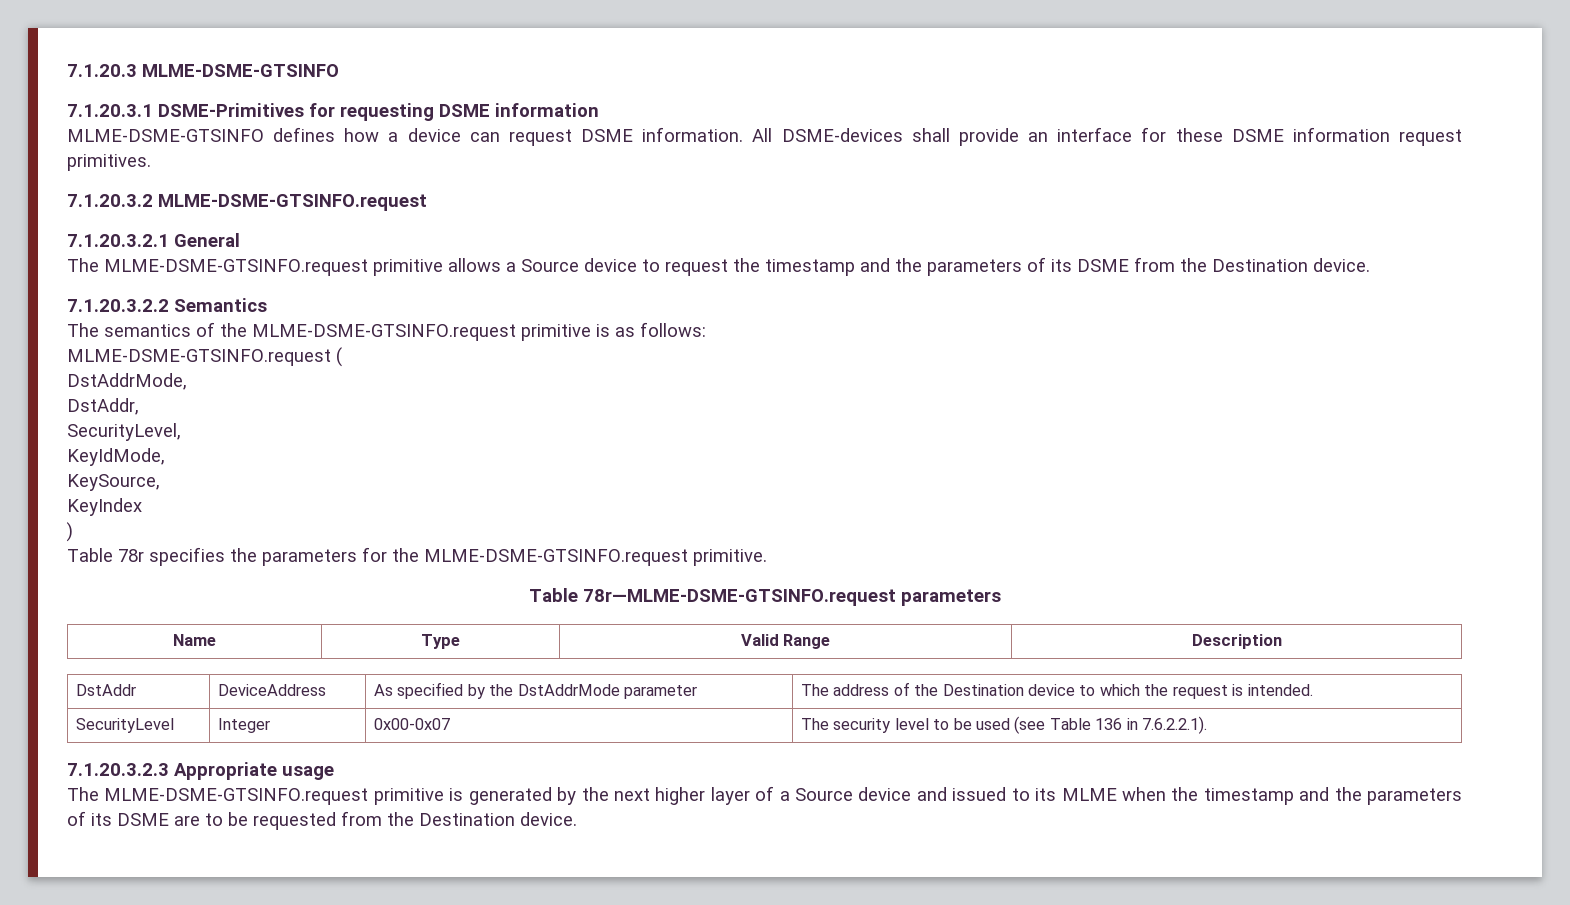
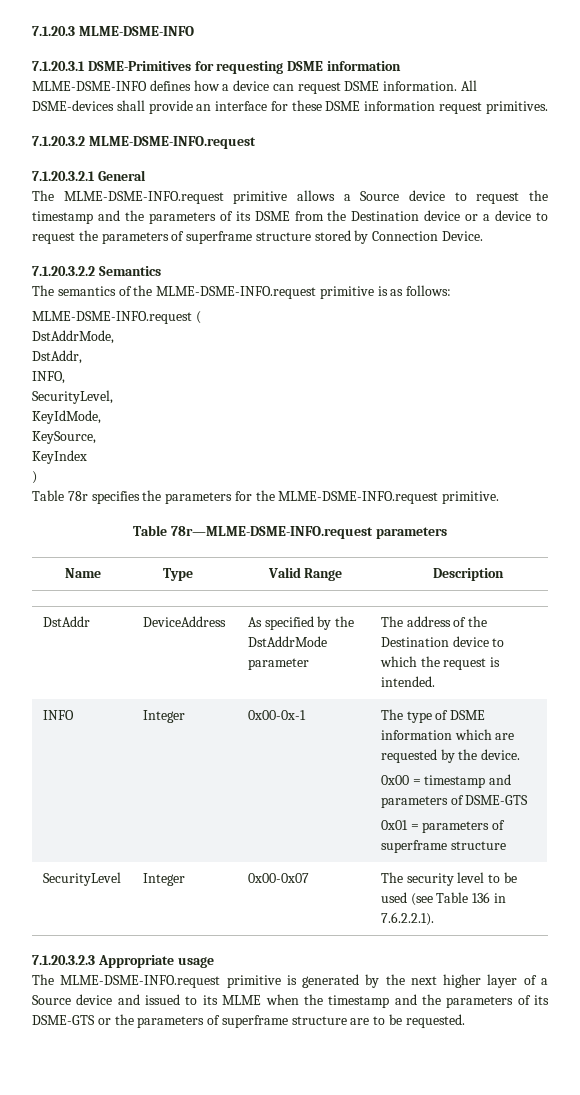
[142,64,339,77] MLME-DSME-GTSINFO -> [78,26,194,36] MLME-DSME-INFO
[67,129,264,142] MLME-DSME-GTSINFO -> [32,81,147,91] MLME-DSME-INFO
[158,194,427,211] MLME-DSME-GTSINFO.request -> [88,136,256,149] MLME-DSME-INFO.request
[104,259,368,276] MLME-DSME-GTSINFO.request -> [63,191,224,204] MLME-DSME-INFO.request
[1313,258,1370,272] device. -> [424,210,549,221] [32,230,484,244] device or a device to request the parameters of superframe structure stored by Connection Device.
[252,324,516,341] MLME-DSME-GTSINFO.request -> [156,286,317,299] MLME-DSME-INFO.request
[67,349,331,366] MLME-DSME-GTSINFO.request -> [32,311,192,324] MLME-DSME-INFO.request
(139, 406) none -> [32,371,65,384] // INFO,
[424,549,688,566] MLME-DSME-GTSINFO.request -> [278,491,439,504] MLME-DSME-INFO.request
[582,589,896,606] 78r—MLME-DSME-GTSINFO.request -> [171,526,373,539] 78r—MLME-DSME-INFO.request
(1313, 690) none -> [42,710,74,720] [142,710,185,723] [247,710,306,720] [380,709,486,723] [380,729,515,740] [380,749,521,763] [380,774,512,788] [380,795,529,808] [380,820,506,833] [380,840,506,853] // INFO | Integer | 0x00-0x-1 | The type of DSME information which are requested by the device. // 0x00 = timestamp and parameters of DSME-GTS // 0x01 = parameters of superframe structure
[104,788,369,805] MLME-DSME-GTSINFO.request -> [60,975,221,988] MLME-DSME-INFO.request
[117,811,577,830] DSME are to be requested from the Destination device. -> [32,1014,465,1028] DSME-GTS or the parameters of superframe structure are to be requested.

